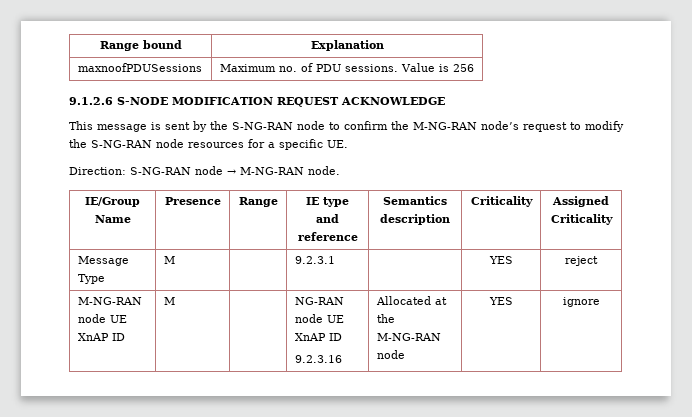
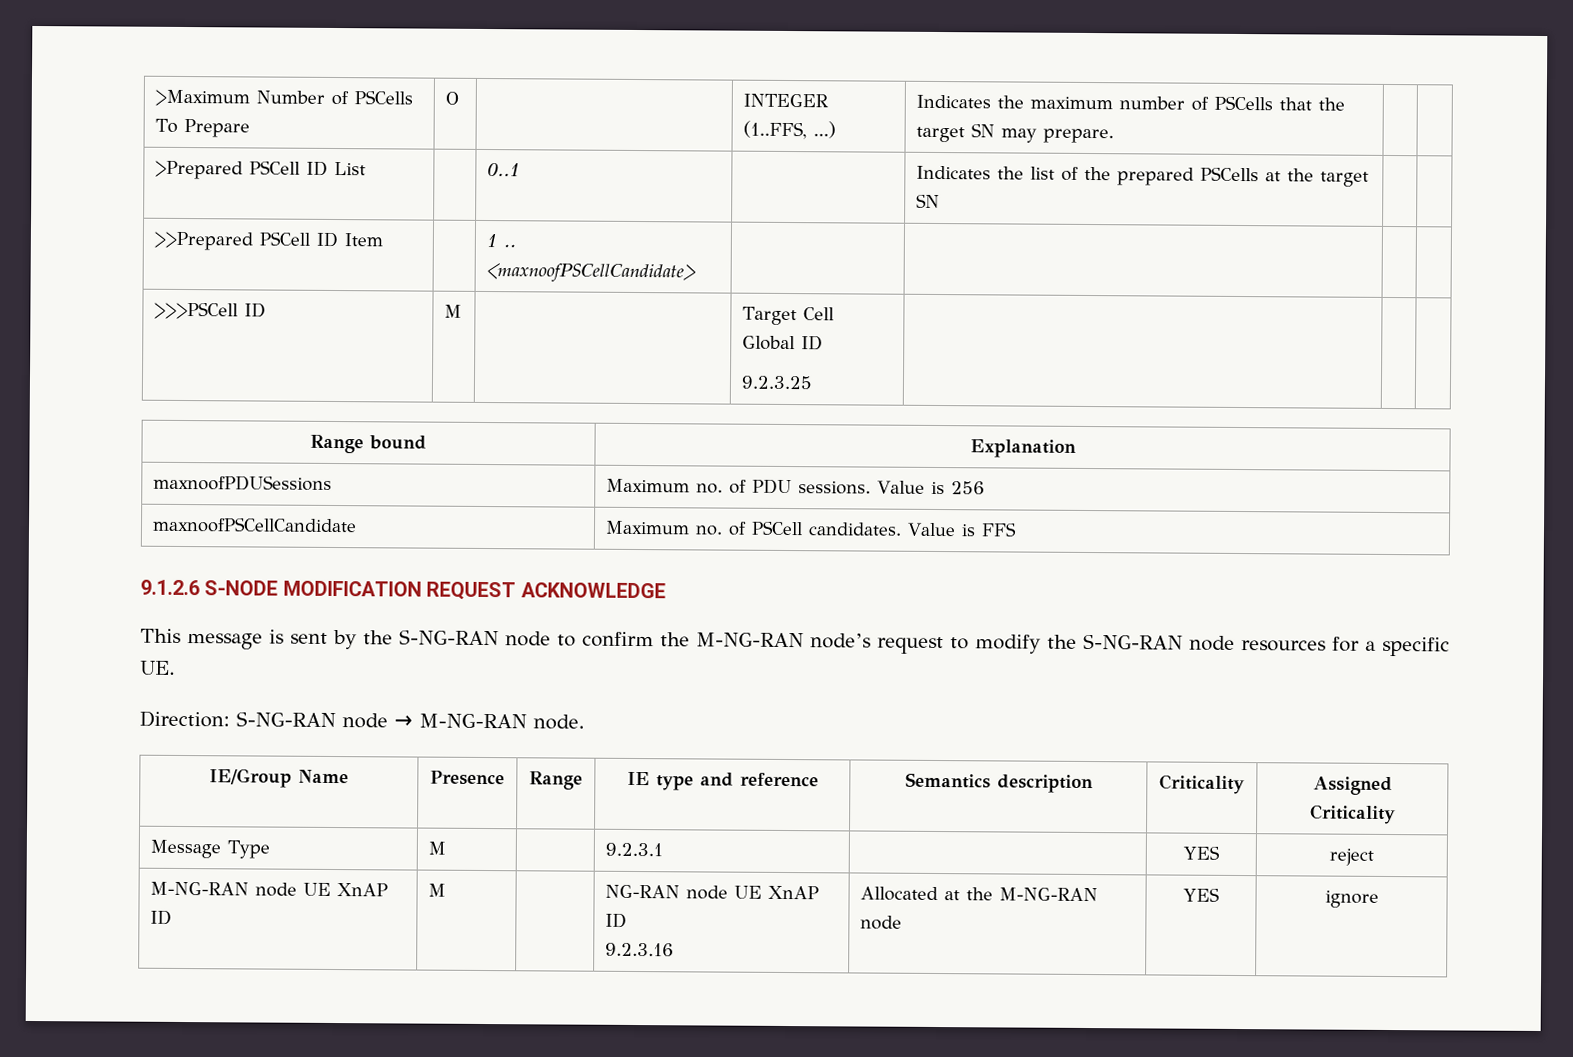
(99, 46) none -> [155,89,414,107] [155,118,251,138] [445,91,460,105] [743,93,830,108] [743,120,837,140] [916,94,1346,111] [916,123,1115,144] [155,160,367,180] [487,163,521,177] [916,165,1370,187] [916,193,941,209] [154,231,384,251] [486,234,517,248] [486,263,697,283] [154,301,267,320] [444,304,463,318] [742,306,836,326] [742,335,824,351] [741,375,814,390] >Maximum Number of PSCells To Prepare | O | | INTEGER (1..FFS, ...) | Indicates the maximum number of PSCells that the target SN may prepare. | | // >Prepared PSCell ID List | | 0..1 | | Indicates the list of the prepared PSCells at the target SN | | // >>Prepared PSCell ID Item | | 1 .. <maxnoofPSCellCandidate> | | | | // >>>PSCell ID | M | | Target Cell Global ID // 9.2.3.25 | | | //
(474, 68) none -> [152,516,358,534] [605,520,1018,537] // maxnoofPSCellCandidate | Maximum no. of PSCell candidates. Value is FFS

